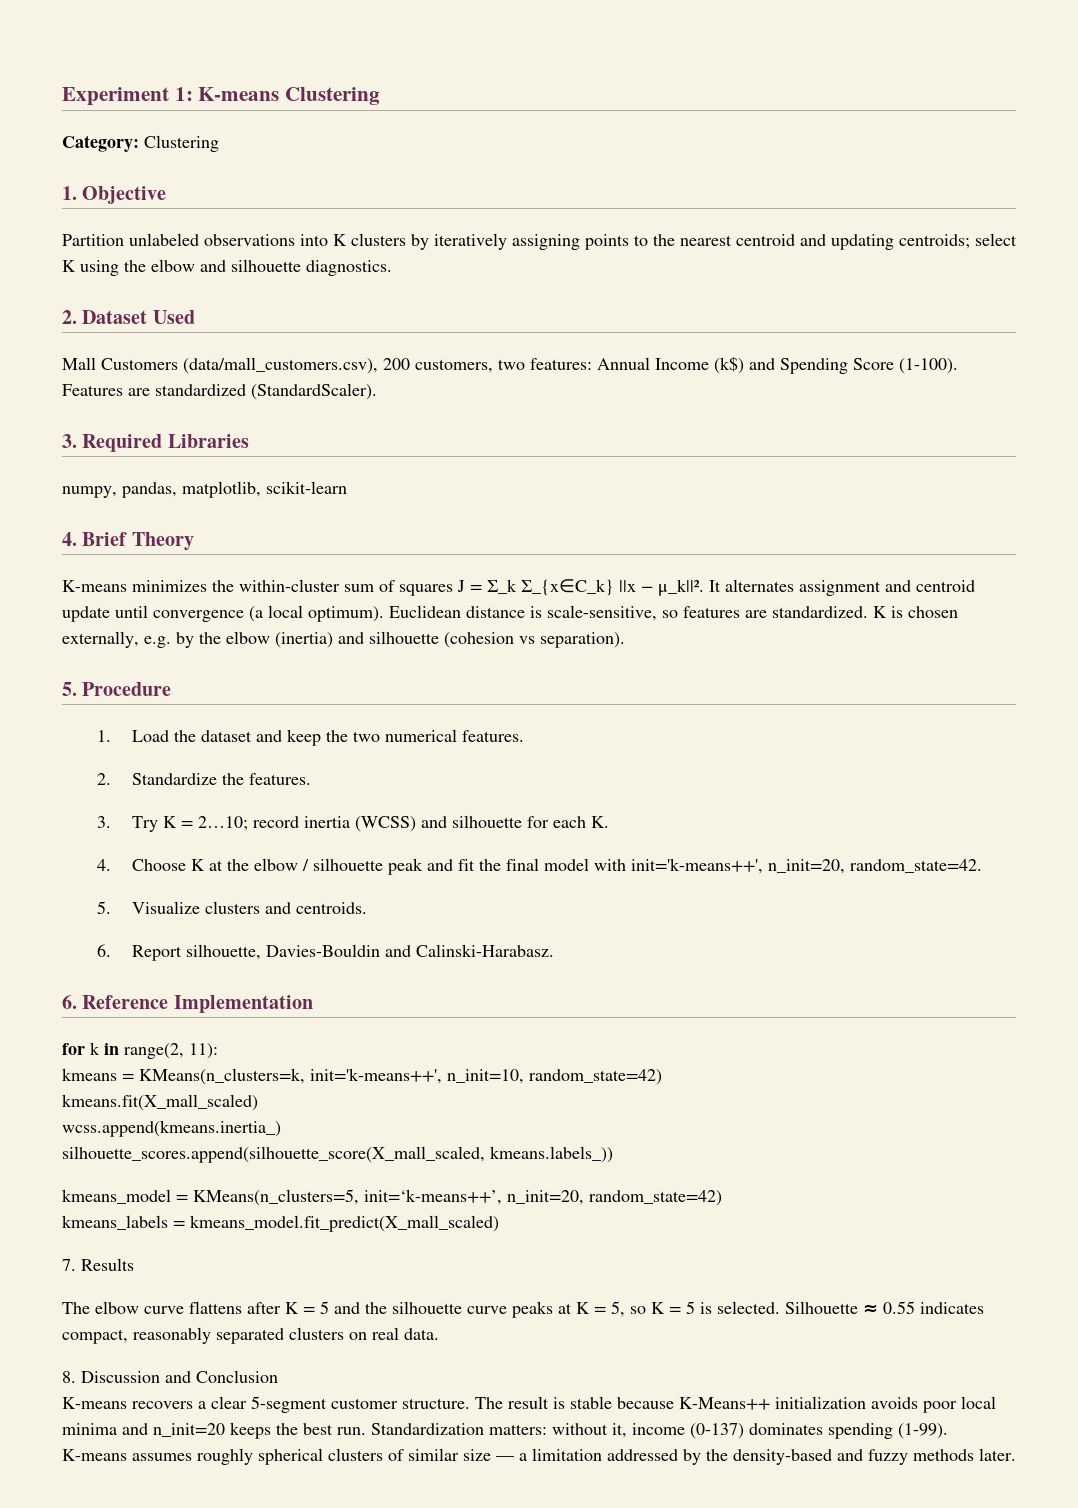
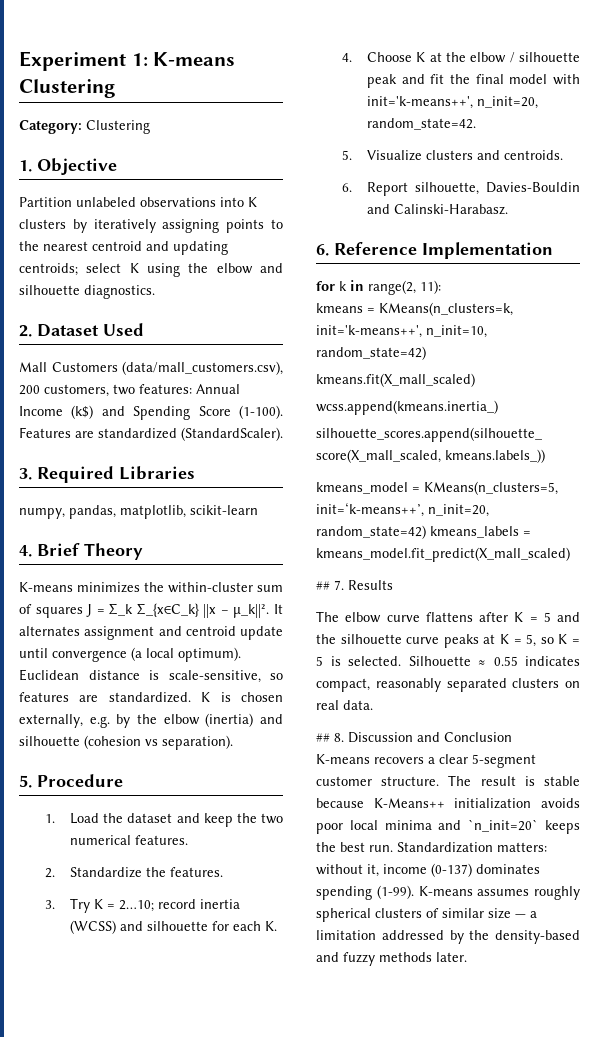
(722, 1198) // -> (426, 532) none
(499, 1223) none -> [316,581,330,590] ##
(439, 1334) none -> [316,733,330,742] ##
[153,1423,225,1437] n_init=20 -> [468,819,539,832] `n_init=20`

